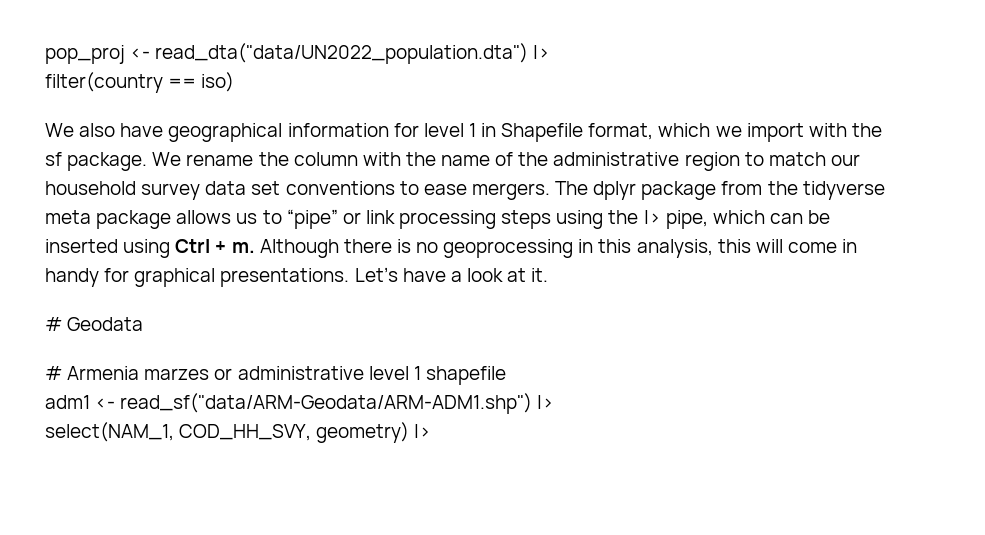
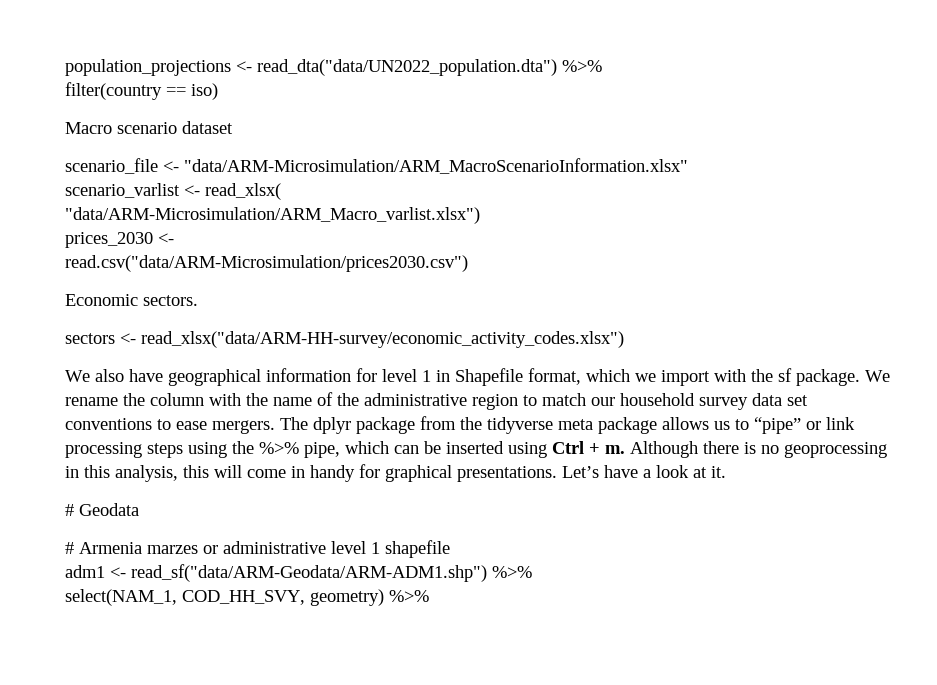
[45,45,125,64] pop_proj -> [65,59,231,76] population_projections
[533,45,551,59] |> -> [562,60,602,72] %>%
(235, 82) none -> [65,121,233,134] [65,158,688,174] [65,183,281,200] [65,207,480,224] [65,232,174,248] [65,255,468,272] [65,294,198,306] [65,331,624,348] // Macro scenario dataset // scenario_file <- "data/ARM-Microsimulation/ARM_MacroScenarioInformation.xlsx" // scenario_varlist <- read_xlsx( // "data/ARM-Microsimulation/ARM_Macro_varlist.xlsx") // prices_2030 <- // read.csv("data/ARM-Microsimulation/prices2030.csv") // Economic sectors. // sectors <- read_xlsx("data/ARM-HH-survey/economic_activity_codes.xlsx")
[643,210,661,224] |> -> [259,442,299,454] %>%
[537,395,555,409] |> -> [492,566,532,578] %>%
[414,424,432,438] |> -> [389,590,429,602] %>%

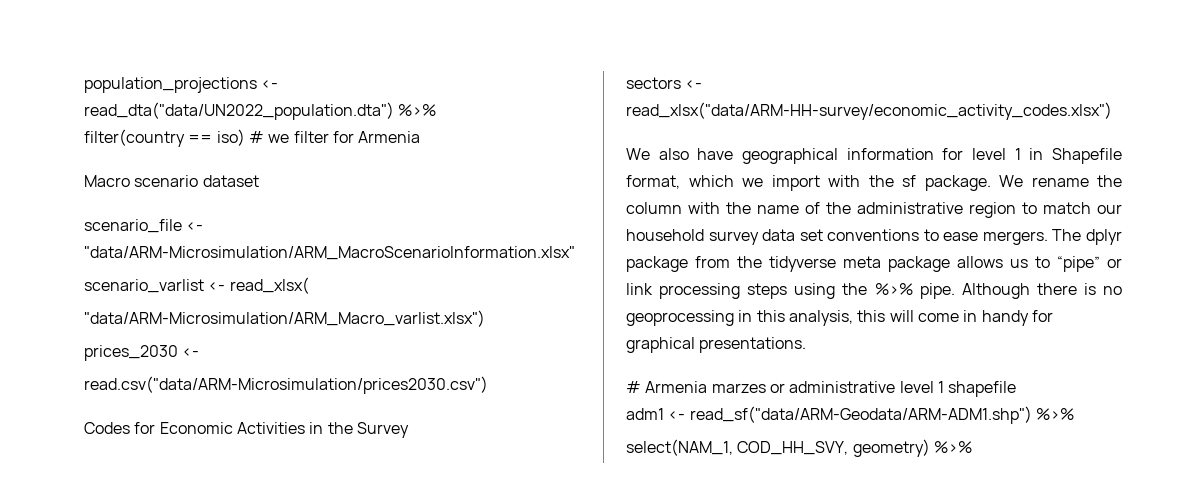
(218, 91) none -> [248,131,421,143] # we filter for Armenia
[65,294,198,306] Economic sectors. -> [84,422,409,438] Codes for Economic Activities in the Survey
[304,441,625,458] pipe, which can be inserted using Ctrl + m. -> [919,283,955,299] pipe.
[562,465,726,478] [65,503,139,516] Let’s have a look at it. // # Geodata -> (807, 345) none

